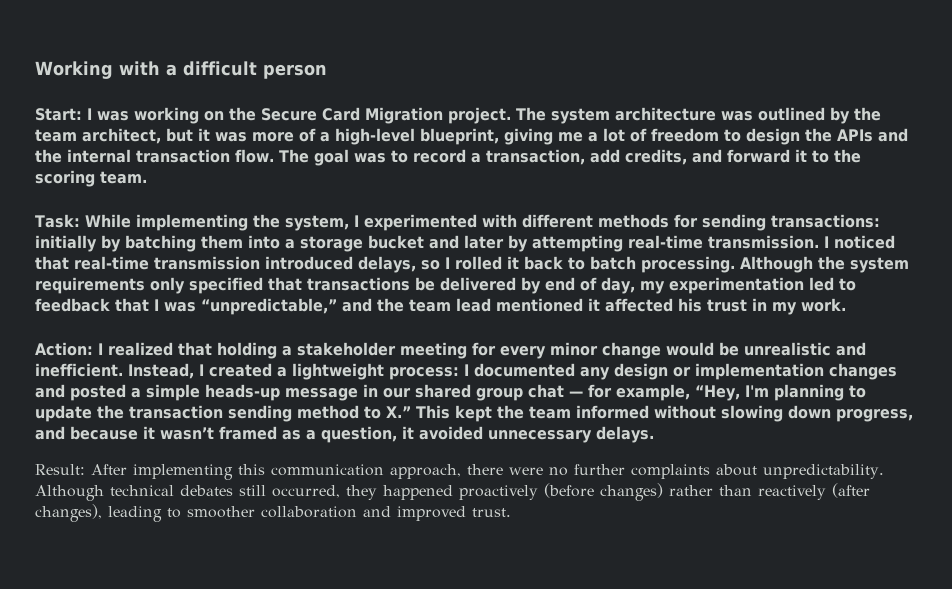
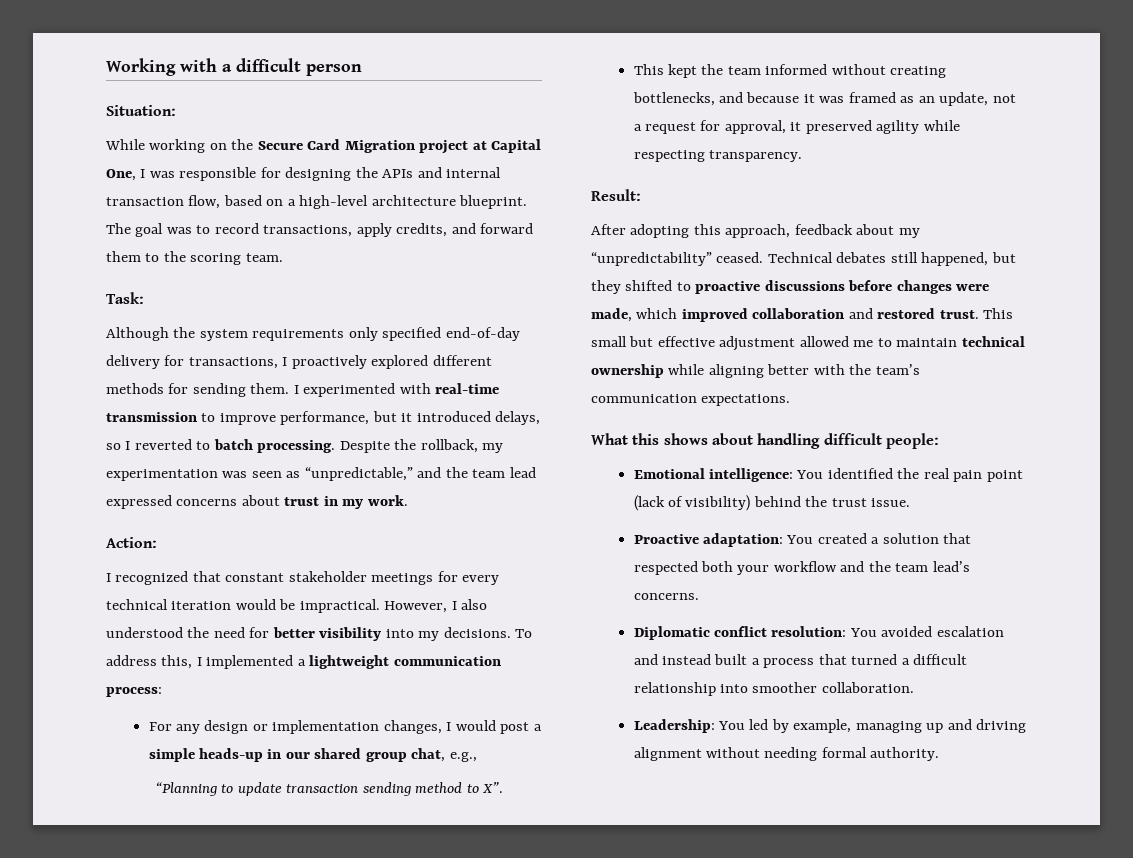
[35,108,129,121] Start: I was -> [106,105,176,116] [105,139,145,150] Situation: // While
[448,107,881,124] [35,128,800,145] project. The system architecture was outlined by the team architect, but it was more of a high-level blueprint, giving me a lot of freedom to design -> [419,139,542,154] [106,167,352,181] project at Capital One, I was responsible for designing
[35,149,62,163] the -> (442, 172) none
[235,149,274,163] flow. -> [188,195,528,209] flow, based on a high-level architecture blueprint.
[470,149,620,165] a transaction, add -> [263,223,392,237] transactions, apply
[794,149,807,162] it -> [106,251,141,262] them
[84,214,880,231] [35,235,895,252] [35,256,735,273] While implementing the system, I experimented with different methods for sending transactions: initially by batching them into a storage bucket and later by attempting real-time transmission. I noticed that real-time transmission introduced delays, so I rolled it back to batch processing. -> (144, 298) //
[268,277,856,294] [35,298,196,312] that transactions be delivered by end of day, my experimentation led to feedback that I was -> [445,327,520,341] [106,355,492,369] [106,383,500,397] [106,411,541,425] [106,439,504,453] [106,469,301,481] end-of-day delivery for transactions, I proactively explored different methods for sending them. I experimented with real-time transmission to improve performance, but it introduced delays, so I reverted to batch processing. Despite the rollback, my experimentation was seen as
[496,298,702,312] mentioned it affected his -> [106,495,280,509] expressed concerns about
[98,342,866,359] [35,363,272,379] I realized that holding a stakeholder meeting for every minor change would be unrealistic and inefficient. Instead, I created -> [106,571,500,585] [106,599,488,613] [106,627,533,641] [106,655,294,669] // I recognized that constant stakeholder meetings for every technical iteration would be impractical. However, I also understood the need for better visibility into my decisions. To address this, I implemented
(384, 371) none -> [393,656,501,666] communication
[464,363,575,377] I documented -> [148,722,172,731] // For
[829,363,897,380] [35,384,126,401] changes and posted -> [383,720,530,734] changes, I would post
[285,388,358,401] message -> (264, 755) none
[528,384,844,401] chat — for example, “Hey, I'm planning -> [411,748,477,762] [154,782,217,796] chat, e.g., // “Planning
[97,405,124,419] the -> (282, 789) none
[386,406,411,418] X.” -> [481,782,503,793] X”. //
[721,405,913,422] slowing down progress, -> [890,66,947,78] [632,92,715,106] creating bottlenecks,
[160,427,214,440] wasn’t -> [819,96,845,103] was
[306,426,654,443] [35,464,884,480] [35,483,870,501] [35,504,511,522] a question, it avoided unnecessary delays. // Result: After implementing this communication approach, there were no further complaints about unpredictability. Although technical debates still occurred, they happened proactively (before changes) rather than reactively (after changes), leading to smoother collaboration and improved trust. -> [918,92,1016,106] [633,120,960,134] [633,150,803,162] [591,189,641,201] [591,224,920,238] [591,252,1016,266] [591,280,990,294] [591,308,1014,322] [591,336,1025,351] [591,364,920,378] [591,394,791,406] [591,433,939,449] [633,468,1023,482] [633,495,911,511] [633,533,972,547] [633,561,970,575] [633,593,699,600] [633,626,1004,640] [633,654,968,668] [633,682,914,696] [633,719,1027,733] [633,747,940,761] an update, not a request for approval, it preserved agility while respecting transparency. // Result: // After adopting this approach, feedback about my “unpredictability” ceased. Technical debates still happened, but they shifted to proactive discussions before changes were made, which improved collaboration and restored trust. This small but effective adjustment allowed me to maintain technical ownership while aligning better with the team’s communication expectations. // What this shows about handling difficult people: // Emotional intelligence: You identified the real pain point (lack of visibility) behind the trust issue. // Proactive adaptation: You created a solution that respected both your workflow and the team lead’s concerns. // Diplomatic conflict resolution: You avoided escalation and instead built a process that turned a difficult relationship into smoother collaboration. // Leadership: You led by example, managing up and driving alignment without needing formal authority.

